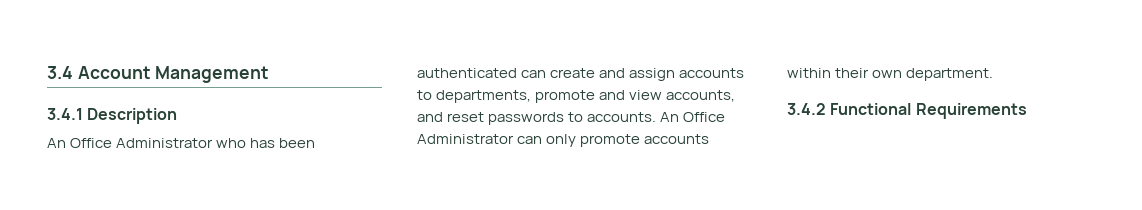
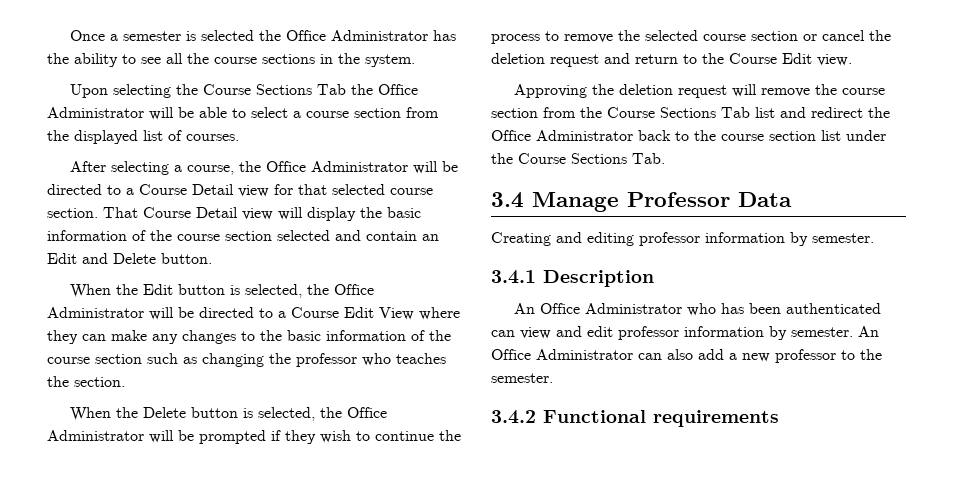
[47,66,270,83] 3.4 Account Management -> [69,30,456,41] [47,53,415,67] [69,84,418,98] [47,107,439,120] [47,130,239,144] [69,161,458,175] [47,184,433,197] [47,207,421,221] [47,230,439,241] [47,253,212,264] [69,284,374,298] [47,307,460,320] [47,330,451,344] [47,353,446,367] [47,376,125,387] [69,407,387,421] [47,430,461,444] [491,30,891,44] [491,53,852,67] [513,84,885,98] [491,107,890,118] [491,130,886,141] [491,153,665,164] [491,192,792,212] [491,232,874,246] Once a semester is selected the Office Administrator has the ability to see all the course sections in the system. // Upon selecting the Course Sections Tab the Office Administrator will be able to select a course section from the displayed list of courses. // After selecting a course, the Office Administrator will be directed to a Course Detail view for that selected course section. That Course Detail view will display the basic information of the course section selected and contain an Edit and Delete button. // When the Edit button is selected, the Office Administrator will be directed to a Course Edit View where they can make any changes to the basic information of the course section such as changing the professor who teaches the section. // When the Delete button is selected, the Office Administrator will be prompted if they wish to continue the process to remove the selected course section or cancel the deletion request and return to the Course Edit view. // Approving the deletion request will remove the course section from the Course Sections Tab list and redirect the Office Administrator back to the course section list under the Course Sections Tab. // 3.4 Manage Professor Data // Creating and editing professor information by semester.
[550,68,745,81] [417,90,736,103] [417,112,726,125] [417,134,710,147] [787,68,994,81] create and assign accounts to departments, promote and view accounts, and reset passwords to accounts. An Office Administrator can only promote accounts within their own department. -> [520,326,879,340] [491,349,882,363] [491,373,553,383] view and edit professor information by semester. An Office Administrator can also add a new professor to the semester.
[915,103,1027,119] Requirements -> [653,410,779,427] requirements

